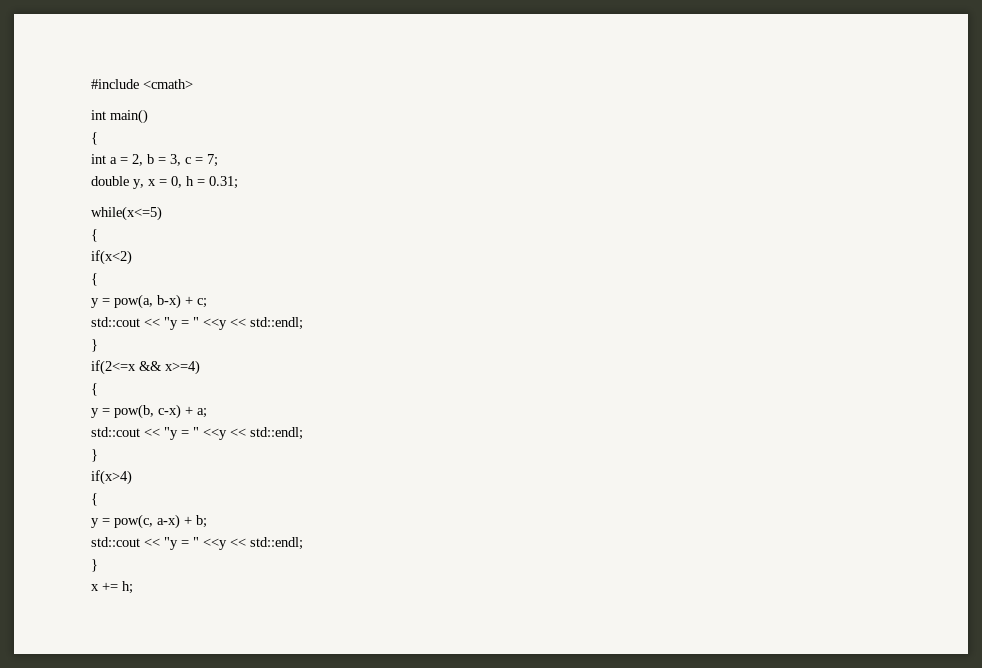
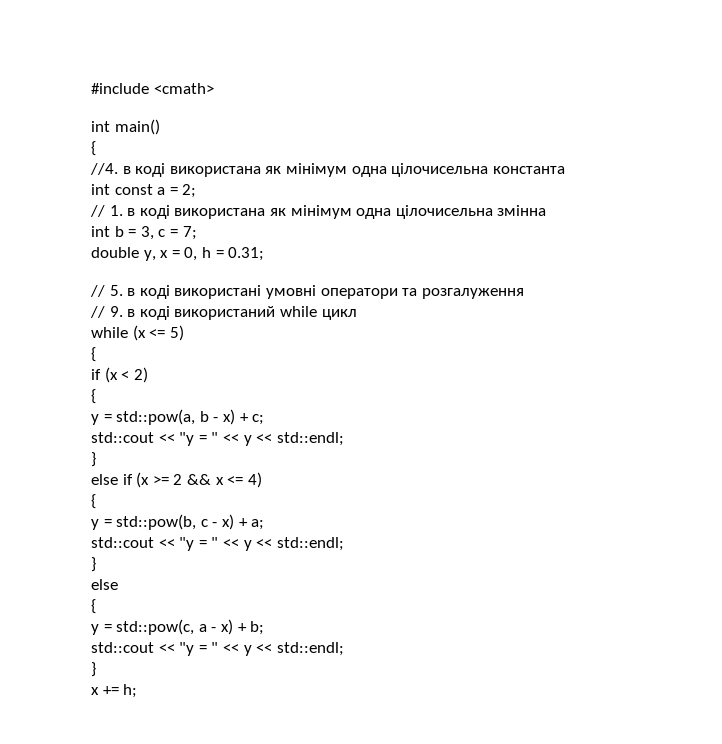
[91,154,106,164] // int -> [90,163,565,177] [91,184,153,195] // //4. в коді використана як мінімум одна цілочисельна константа // int const
[132,154,143,166] 2, -> [182,184,197,198] [90,205,547,219] [91,226,110,237] 2; // // 1. в коді використана як мінімум одна цілочисельна змінна // int
[91,206,162,221] [91,229,98,242] [91,250,132,265] [91,273,98,286] [91,294,181,309] while(x<=5) // { // if(x<2) // { // y = pow(a, b-x) -> [90,285,524,299] [90,306,357,320] [91,325,184,341] [91,347,96,362] [91,367,148,383] [91,389,96,404] [91,409,235,425] // 5. в коді використані умовні оператори та розгалуження // // 9. в коді використаний while цикл // while (x <= 5) // { // if (x < 2) // { // y = std::pow(a, b - x)
[203,317,303,330] [91,339,98,352] [91,360,200,375] [91,383,98,396] [91,404,181,419] <<y << std::endl; // } // if(2<=x && x>=4) // { // y = pow(b, c-x) -> [222,432,344,446] [91,452,96,467] [91,472,262,488] [91,494,96,509] [91,514,234,530] << y << std::endl; // } // else if (x >= 2 && x <= 4) // { // y = std::pow(b, c - x)
[203,427,303,440] [91,449,98,462] [91,470,132,485] [91,493,98,506] [91,514,180,529] <<y << std::endl; // } // if(x>4) // { // y = pow(c, a-x) -> [222,537,344,551] [91,557,96,572] [91,579,118,590] [91,599,96,614] [91,619,233,635] << y << std::endl; // } // else // { // y = std::pow(c, a - x)
[203,538,227,550] <<y -> [222,644,252,656] << y

